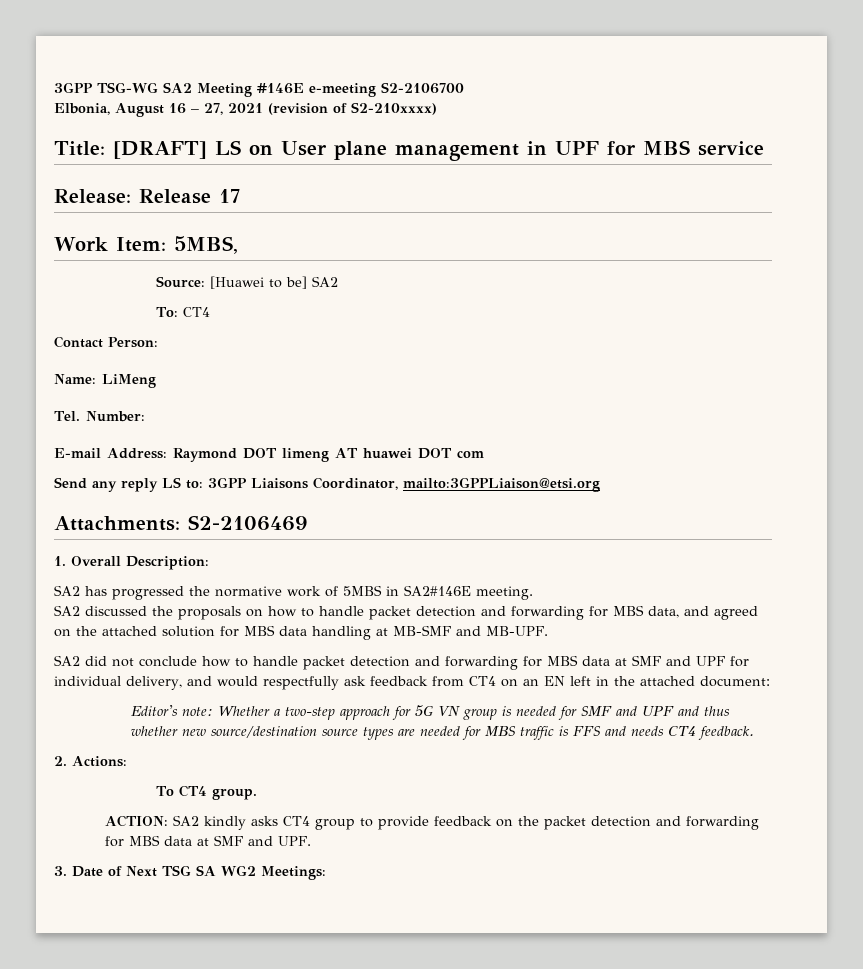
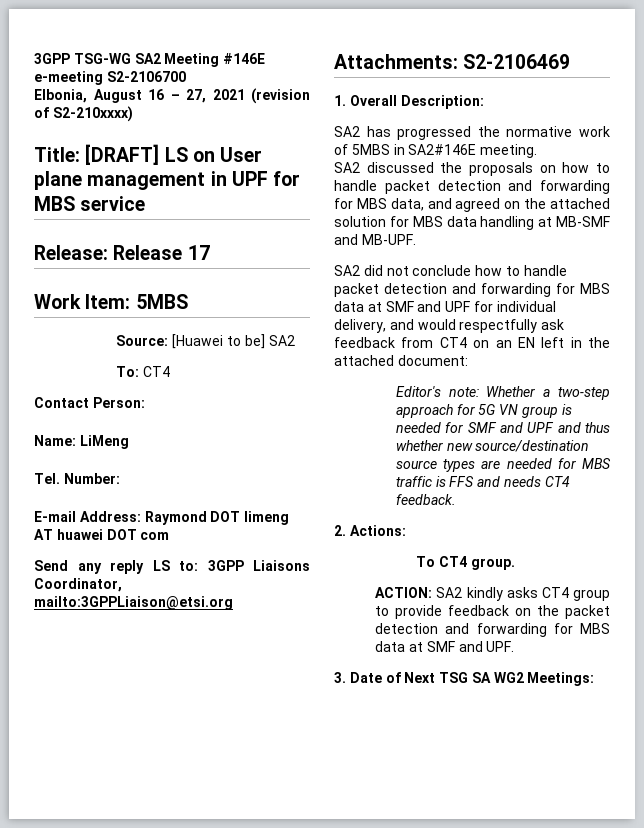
[173,236,238,254] 5MBS, -> [135,294,188,309] 5MBS

